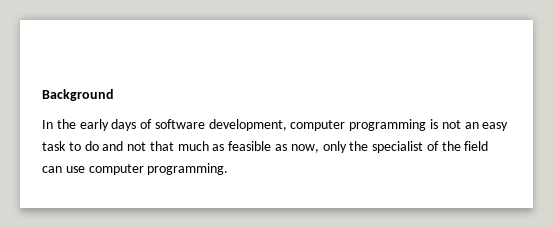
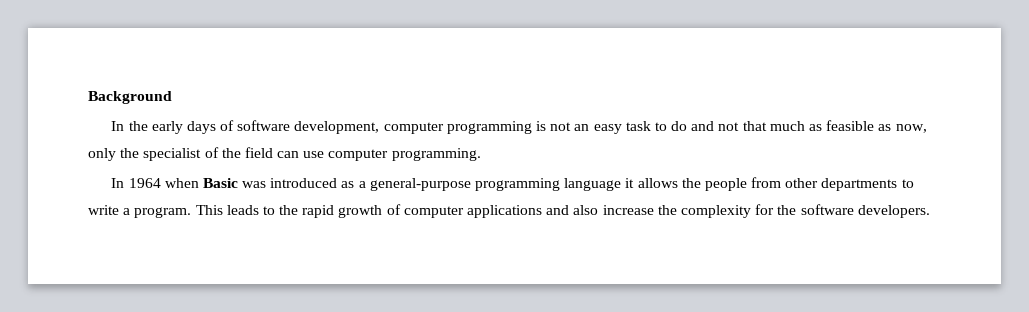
(229, 169) none -> [111,177,914,191] [88,204,930,218] // In 1964 when Basic was introduced as a general-purpose programming language it allows the people from other departments to write a program. This leads to the rapid growth of computer applications and also increase the complexity for the software developers.

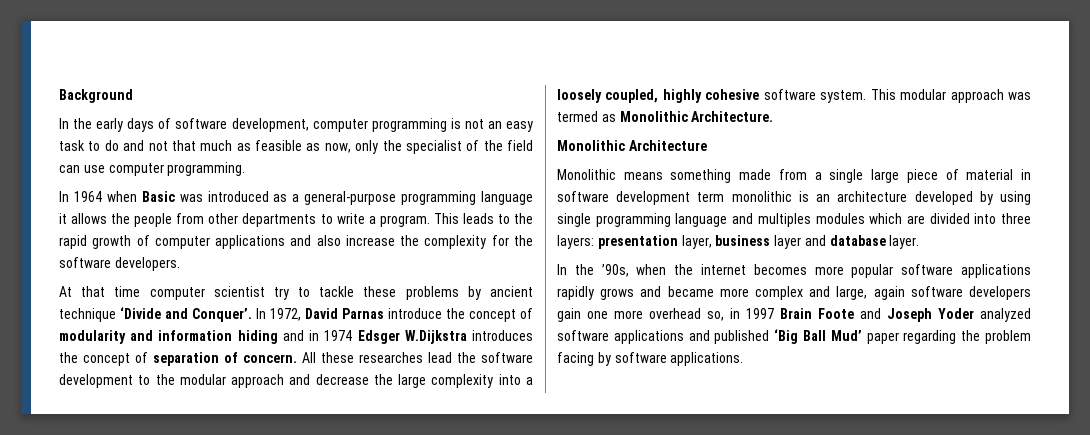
(930, 211) none -> [59,286,533,300] [59,307,533,322] [59,330,533,344] [59,352,533,366] [59,374,533,388] [557,89,1031,103] [557,111,774,122] [557,140,707,151] [557,169,1031,183] [557,191,1031,205] [557,213,1031,227] [557,235,920,249] [557,264,1031,278] [557,286,1031,300] [557,308,1031,322] [557,329,1031,344] [557,352,744,366] // At that time computer scientist try to tackle these problems by ancient technique ‘Divide and Conquer’. In 1972, David Parnas introduce the concept of modularity and information hiding and in 1974 Edsger W.Dijkstra introduces the concept of separation of concern. All these researches lead the software development to the modular approach and decrease the large complexity into a loosely coupled, highly cohesive software system. This modular approach was termed as Monolithic Architecture. // Monolithic Architecture // Monolithic means something made from a single large piece of material in software development term monolithic is an architecture developed by using single programming language and multiples modules which are divided into three layers: presentation layer, business layer and database layer. // In the ’90s, when the internet becomes more popular software applications rapidly grows and became more complex and large, again software developers gain one more overhead so, in 1997 Brain Foote and Joseph Yoder analyzed software applications and published ‘Big Ball Mud’ paper regarding the problem facing by software applications.

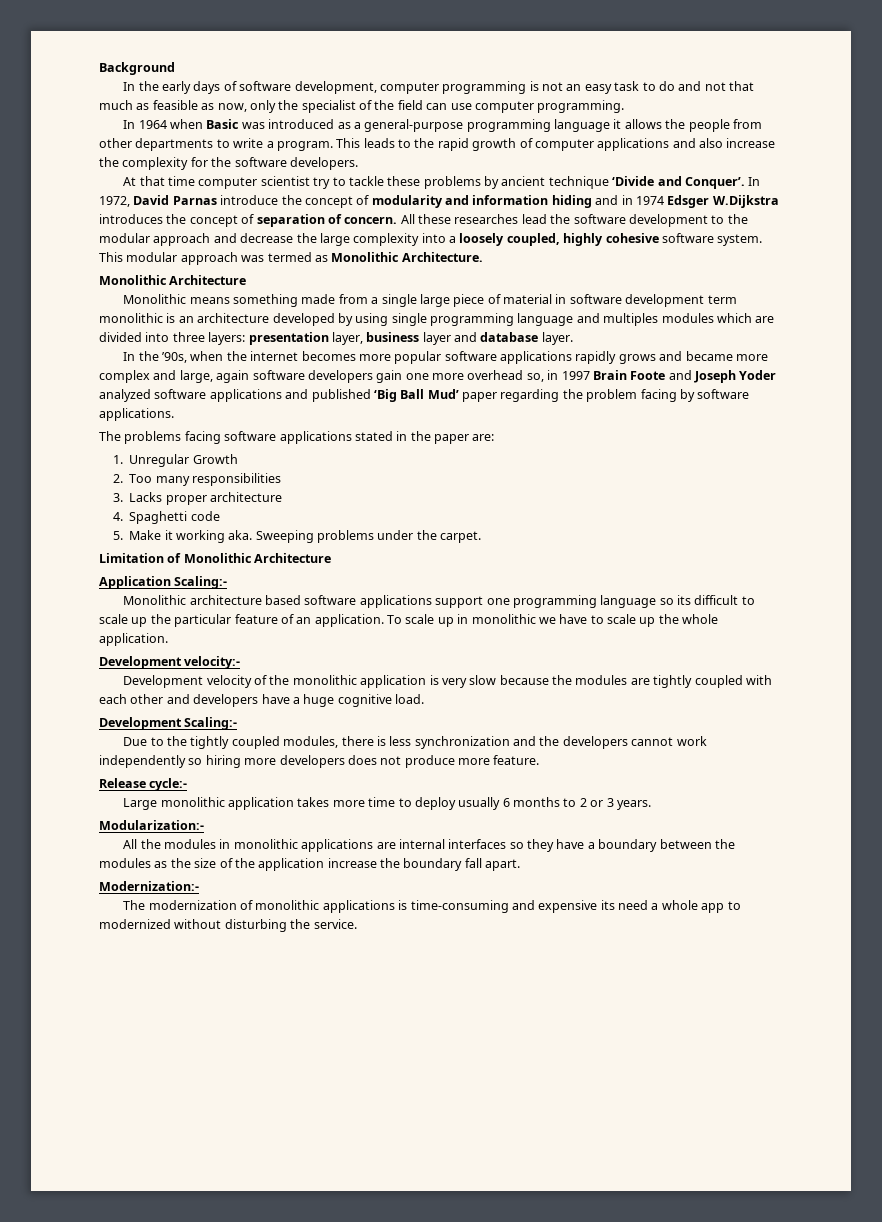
(744, 359) none -> [99,431,495,444] [112,454,238,467] [112,473,281,486] [112,492,282,505] [112,511,220,524] [112,530,482,543] [99,553,332,563] [99,576,228,589] [123,595,755,608] [99,614,719,627] [99,633,168,646] [99,656,241,669] [123,675,772,688] [99,694,424,707] [99,717,238,730] [123,736,707,749] [99,755,540,768] [99,778,188,791] [123,797,651,810] [99,820,204,830] [123,839,735,852] [99,858,521,871] [99,881,199,891] [123,900,741,913] [99,919,357,932] // The problems facing software applications stated in the paper are: // 1. Unregular Growth // 2. Too many responsibilities // 3. Lacks proper architecture // 4. Spaghetti code // 5. Make it working aka. Sweeping problems under the carpet. // Limitation of Monolithic Architecture // Application Scaling:- // Monolithic architecture based software applications support one programming language so its difficult to scale up the particular feature of an application. To scale up in monolithic we have to scale up the whole application. // Development velocity:- // Development velocity of the monolithic application is very slow because the modules are tightly coupled with each other and developers have a huge cognitive load. // Development Scaling:- // Due to the tightly coupled modules, there is less synchronization and the developers cannot work independently so hiring more developers does not produce more feature. // Release cycle:- // Large monolithic application takes more time to deploy usually 6 months to 2 or 3 years. // Modularization:- // All the modules in monolithic applications are internal interfaces so they have a boundary between the modules as the size of the application increase the boundary fall apart. // Modernization:- // The modernization of monolithic applications is time-consuming and expensive its need a whole app to modernized without disturbing the service.

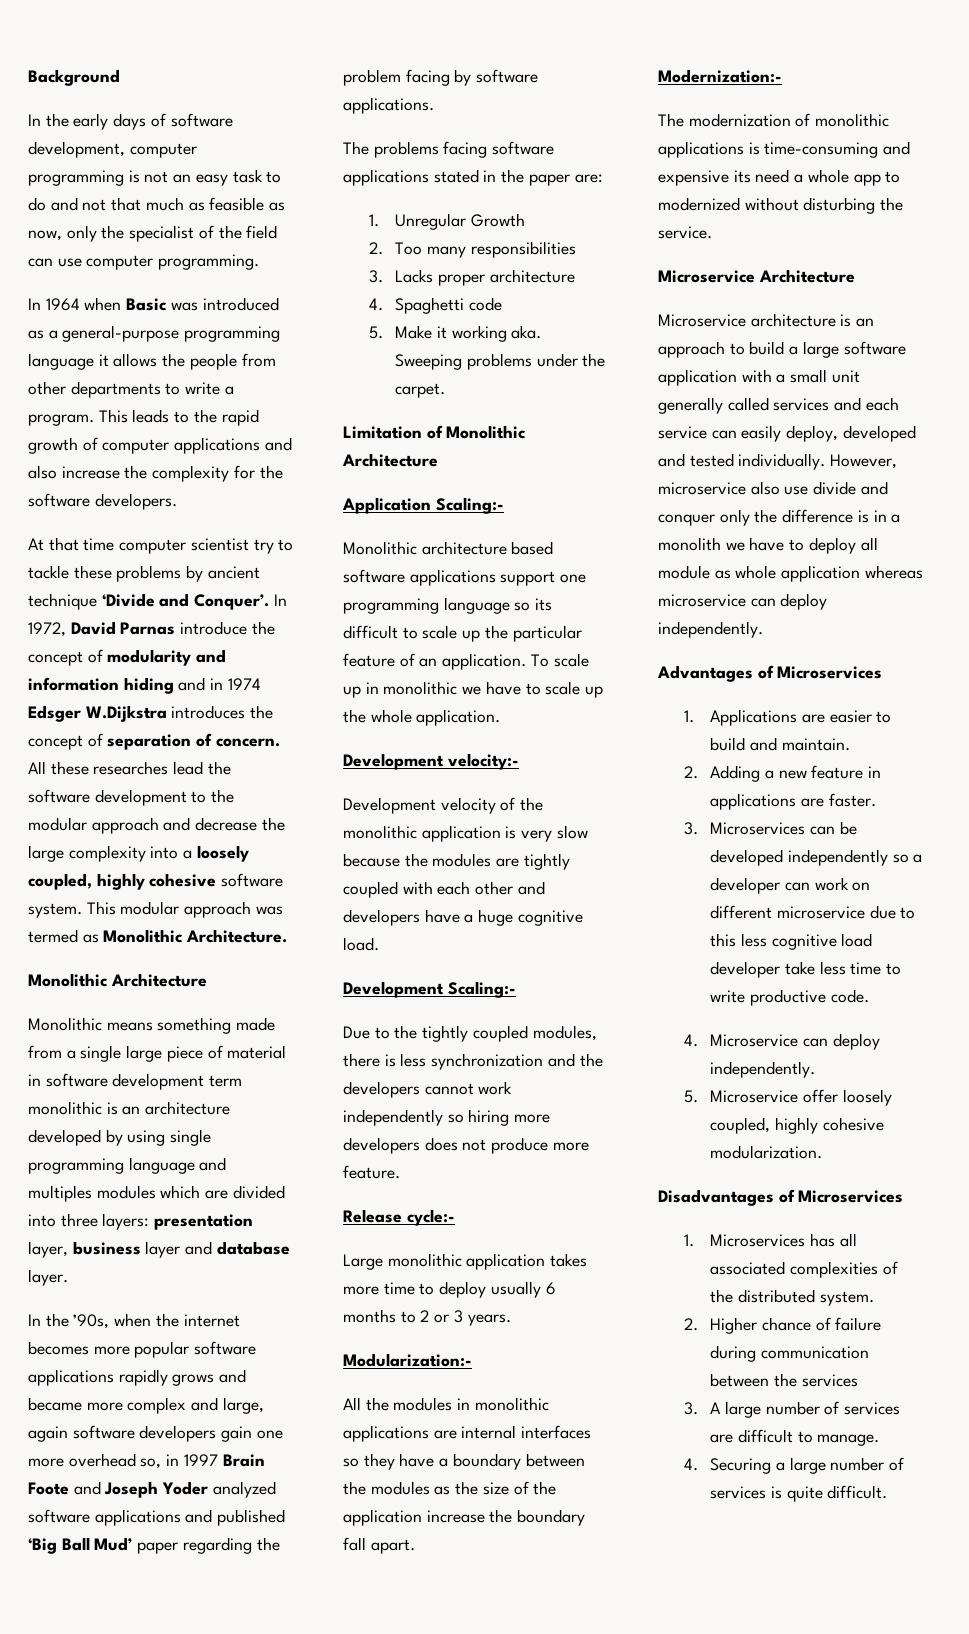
(357, 924) none -> [658,269,855,283] [658,313,875,327] [658,341,906,358] [658,369,860,386] [658,397,899,414] [658,425,916,442] [658,453,898,470] [658,481,888,495] [658,509,901,526] [658,537,878,554] [658,565,923,582] [658,593,828,610] [658,621,763,638] [657,665,883,682] [684,709,892,726] [710,737,850,751] [684,765,882,782] [710,793,876,810] [684,821,857,835] [710,849,923,866] [710,877,871,894] [710,905,916,919] [710,933,873,950] [710,961,902,978] [710,989,869,1006] [684,1033,880,1050] [710,1061,816,1078] [684,1089,892,1106] [710,1117,884,1134] [710,1145,823,1159] [658,1189,904,1206] [684,1233,857,1247] [710,1261,898,1278] [710,1289,874,1306] [684,1317,882,1334] [710,1345,869,1362] [710,1373,858,1387] [684,1401,901,1418] [710,1429,880,1446] [684,1457,905,1474] [710,1485,888,1502] // Microservice Architecture // Microservice architecture is an approach to build a large software application with a small unit generally called services and each service can easily deploy, developed and tested individually. However, microservice also use divide and conquer only the difference is in a monolith we have to deploy all module as whole application whereas microservice can deploy independently. // Advantages of Microservices // 1. Applications are easier to build and maintain. // 2. Adding a new feature in applications are faster. // 3. Microservices can be developed independently so a developer can work on different microservice due to this less cognitive load developer take less time to write productive code. // 4. Microservice can deploy independently. // 5. Microservice offer loosely coupled, highly cohesive modularization. // Disadvantages of Microservices // 1. Microservices has all associated complexities of the distributed system. // 2. Higher chance of failure during communication between the services // 3. A large number of services are difficult to manage. // 4. Securing a large number of services is quite difficult.

